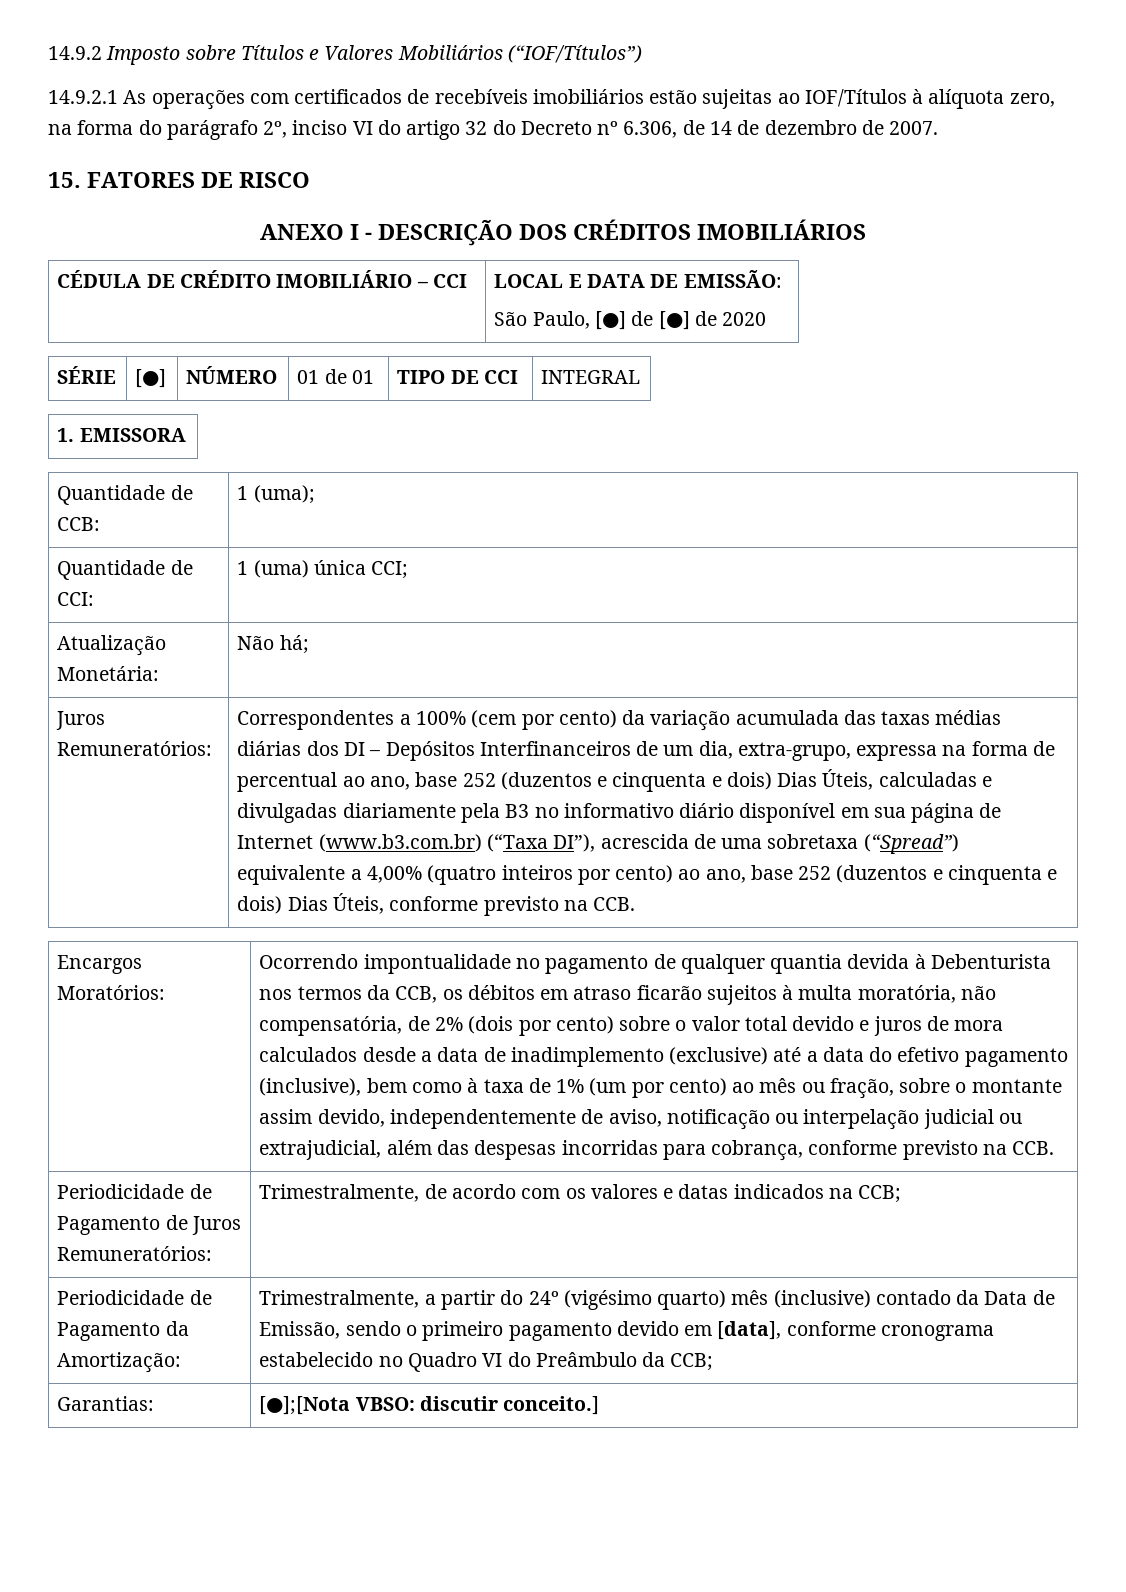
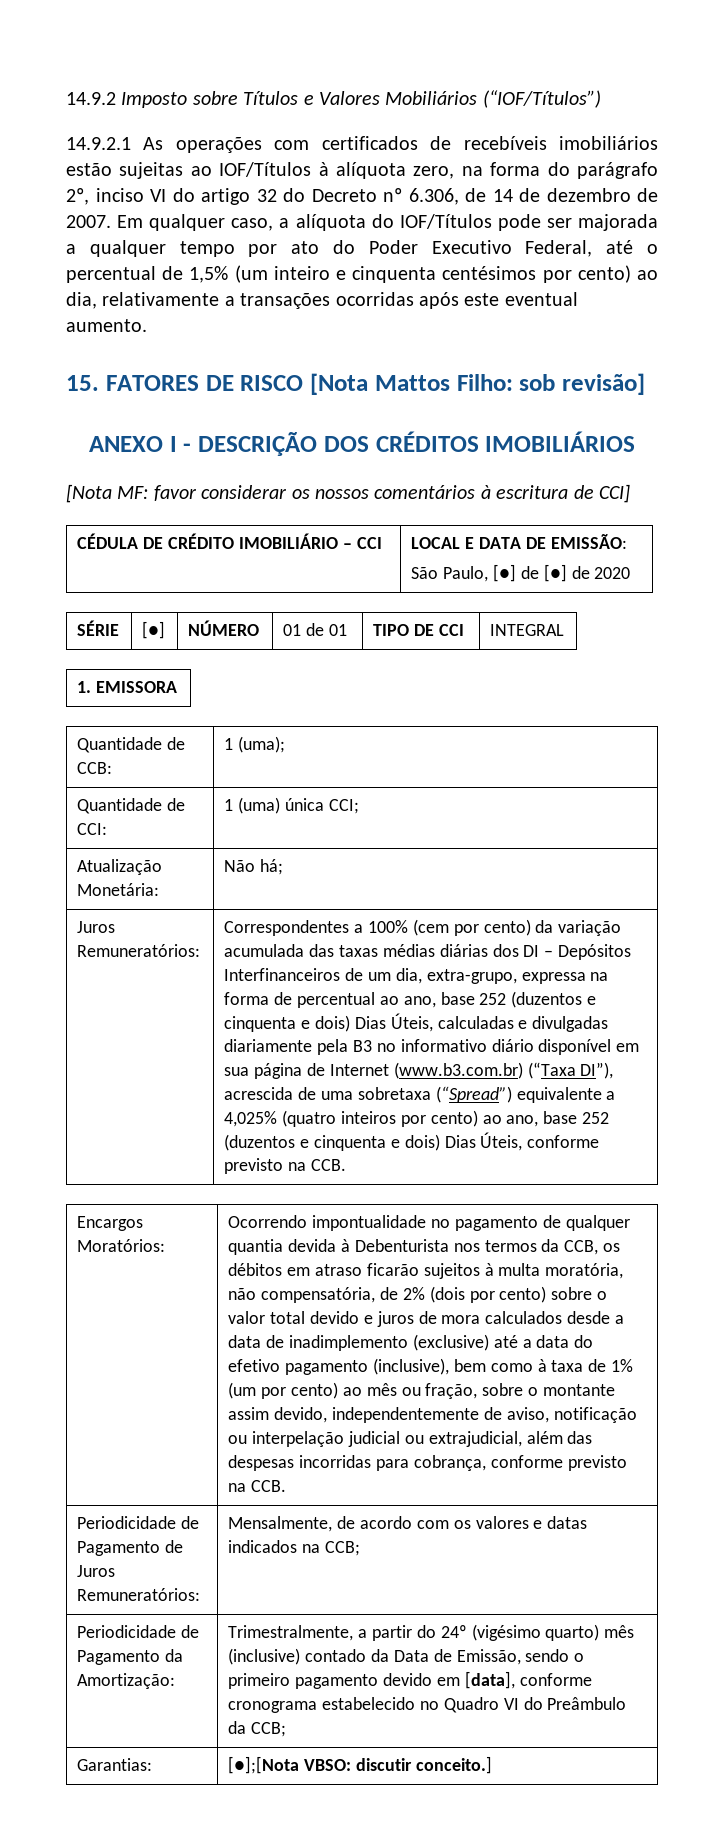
(939, 128) none -> [117,214,659,231] [66,240,658,257] [66,265,658,283] [66,292,578,309] [66,319,147,332] Em qualquer caso, a alíquota do IOF/Títulos pode ser majorada a qualquer tempo por ato do Poder Executivo Federal, até o percentual de 1,5% (um inteiro e cinquenta centésimos por cento) ao dia, relativamente a transações ocorridas após este eventual aumento.
(311, 180) none -> [310,373,645,395] [Nota Mattos Filho: sob revisão]
(867, 229) none -> [66,484,630,503] // [Nota MF: favor considerar os nossos comentários à escritura de CCI]
[367,866,423,883] 4,00% -> [224,1111,278,1127] 4,025%
[259,1184,420,1202] Trimestralmente, -> [228,1516,333,1532] Mensalmente,

